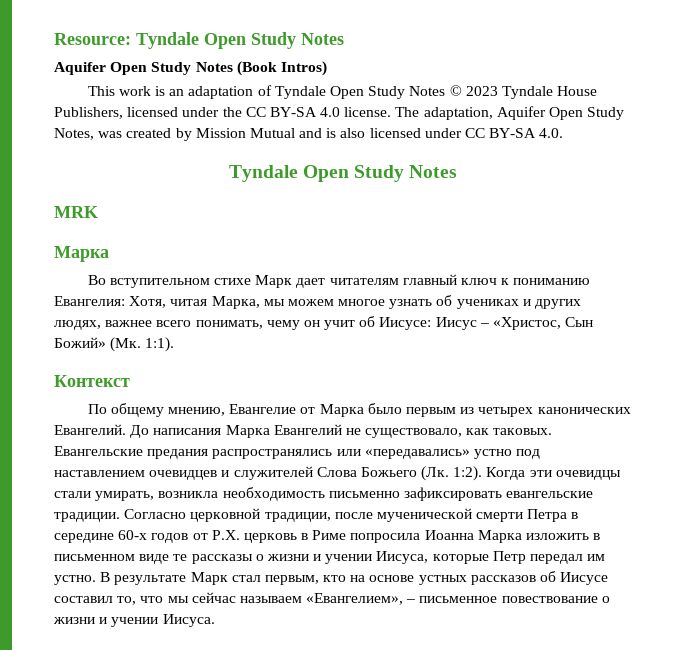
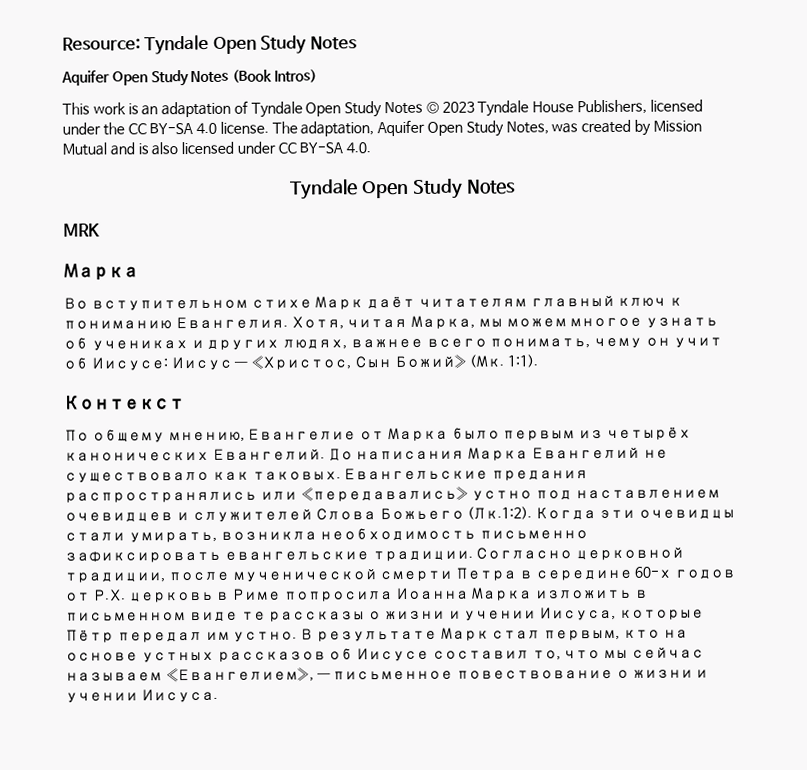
[296,278,326,288] дает -> [366,295,416,310] даёт
[54,296,125,306] Евангелия: -> [174,316,288,330] Евангелия.
[479,323,489,327] – -> [234,361,249,367] —
[478,407,534,417] четырех -> [606,426,692,441] четырёх
[365,428,463,438] существовало, -> [64,471,209,483] существовало
[421,466,483,481] (Лк. 1:2). -> [466,506,532,520] (Лк.1:2).
[492,551,526,564] Петр -> [65,629,114,643] Пётр
[406,599,416,603] – -> [316,673,331,679] —

